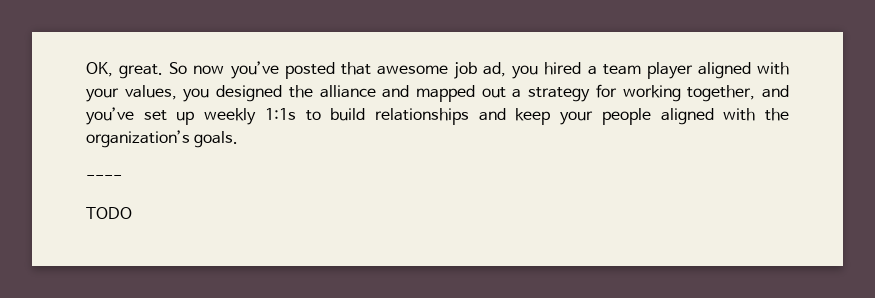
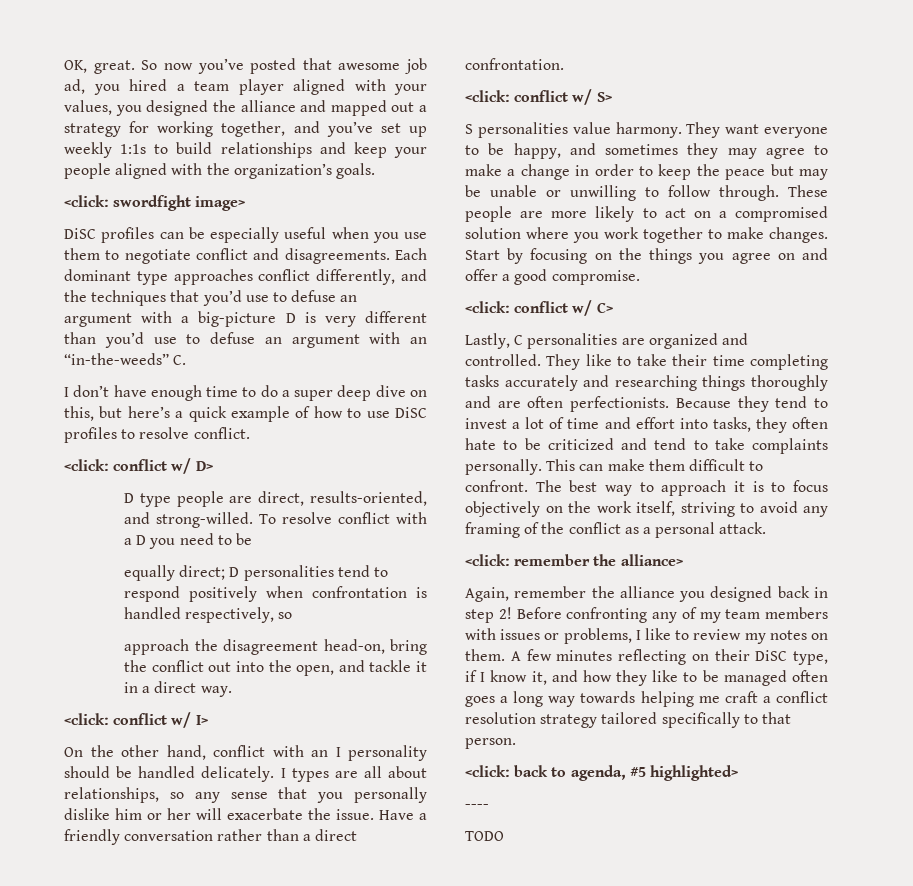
(239, 139) none -> [64,195,246,211] [64,227,427,243] [64,248,427,264] [64,269,428,285] [64,290,358,306] [64,311,427,327] [64,332,427,348] [64,353,187,365] [64,385,427,401] [64,406,427,422] [64,427,250,443] [64,458,213,474] [124,491,427,507] [124,512,427,528] [124,533,252,549] [124,565,388,581] [124,586,427,602] [124,607,293,623] [124,639,427,655] [124,660,428,676] [124,681,232,697] [64,712,208,728] [64,745,427,761] [64,766,427,782] [64,787,427,803] [64,808,427,820] [64,829,357,845] [465,58,564,70] [465,89,612,105] [465,122,828,138] [465,143,828,159] [465,164,828,180] [465,185,828,201] [465,206,828,222] [465,227,828,243] [465,248,828,264] [465,269,640,285] [465,300,613,316] [465,333,748,349] [465,354,828,370] [465,375,828,391] [465,396,828,412] [465,417,828,433] [465,438,828,454] [465,459,764,475] [465,480,828,496] [465,501,828,517] [465,522,767,538] [465,554,683,566] [465,586,828,602] [465,607,828,623] [465,628,828,644] [465,649,828,665] [465,670,828,686] [465,691,828,707] [465,712,791,728] [465,738,516,749] [465,765,738,781] // <click: swordfight image> // DiSC profiles can be especially useful when you use them to negotiate conflict and disagreements. Each dominant type approaches conflict differently, and the techniques that you’d use to defuse an argument with a big-picture D is very different than you’d use to defuse an argument with an “in-the-weeds” C. // I don’t have enough time to do a super deep dive on this, but here’s a quick example of how to use DiSC profiles to resolve conflict. // <click: conflict w/ D> // D type people are direct, results-oriented, and strong-willed. To resolve conflict with a D you need to be // equally direct; D personalities tend to respond positively when confrontation is handled respectively, so // approach the disagreement head-on, bring the conflict out into the open, and tackle it in a direct way. // <click: conflict w/ I> // On the other hand, conflict with an I personality should be handled delicately. I types are all about relationships, so any sense that you personally dislike him or her will exacerbate the issue. Have a friendly conversation rather than a direct confrontation. // <click: conflict w/ S> // S personalities value harmony. They want everyone to be happy, and sometimes they may agree to make a change in order to keep the peace but may be unable or unwilling to follow through. These people are more likely to act on a compromised solution where you work together to make changes. Start by focusing on the things you agree on and offer a good compromise. // <click: conflict w/ C> // Lastly, C personalities are organized and controlled. They like to take their time completing tasks accurately and researching things thoroughly and are often perfectionists. Because they tend to invest a lot of time and effort into tasks, they often hate to be criticized and tend to take complaints personally. This can make them difficult to confront. The best way to approach it is to focus objectively on the work itself, striving to avoid any framing of the conflict as a personal attack. // <click: remember the alliance> // Again, remember the alliance you designed back in step 2! Before confronting any of my team members with issues or problems, I like to review my notes on them. A few minutes reflecting on their DiSC type, if I know it, and how they like to be managed often goes a long way towards helping me craft a conflict resolution strategy tailored specifically to that person. // <click: back to agenda, #5 highlighted>

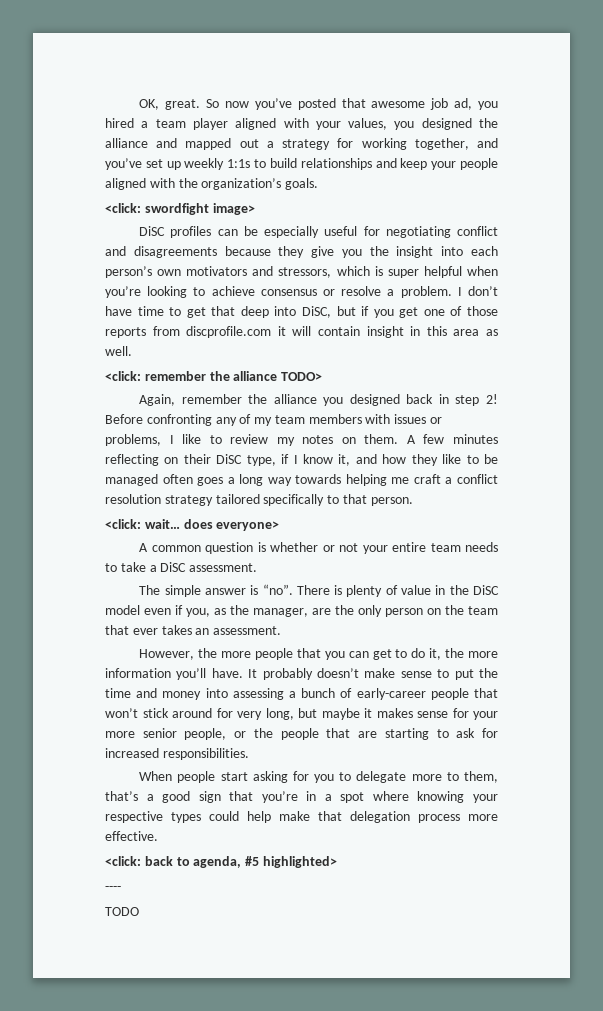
[331,227,427,243] [64,248,427,264] [64,269,428,285] [64,290,358,306] [64,311,427,327] [64,332,427,348] [64,353,187,365] when you use them to negotiate conflict and disagreements. Each dominant type approaches conflict differently, and the techniques that you’d use to defuse an argument with a big-picture D is very different than you’d use to defuse an argument with an “in-the-weeds” C. // -> [363,226,498,238] [105,246,498,258] [105,266,498,278] [105,286,452,298] for negotiating conflict and disagreements because they give you the insight into each person’s own motivators and stressors, which is super helpful when you’re looking to achieve consensus or resolve a problem.
[150,385,202,401] enough -> (132, 311) none
[260,385,427,401] [64,406,427,422] [64,427,250,443] [64,458,213,474] [124,491,427,507] [124,512,427,528] [124,533,252,549] [124,565,388,581] [124,586,427,602] [124,607,293,623] [124,639,427,655] [124,660,428,676] [124,681,232,697] [64,712,208,728] [64,745,427,761] [64,766,427,782] [64,787,427,803] [64,808,427,820] [64,829,357,845] [465,58,564,70] [465,89,612,105] [465,122,828,138] [465,143,828,159] [465,164,828,180] [465,185,828,201] [465,206,828,222] [465,227,828,243] [465,248,828,264] [465,269,640,285] [465,300,613,316] [465,333,748,349] [465,354,828,370] [465,375,828,391] [465,396,828,412] [465,417,828,433] [465,438,828,454] [465,459,764,475] [465,480,828,496] [465,501,828,517] [465,522,767,538] do a super deep dive on this, but here’s a quick example of how to use DiSC profiles to resolve conflict. // <click: conflict w/ D> // D type people are direct, results-oriented, and strong-willed. To resolve conflict with a D you need to be // equally direct; D personalities tend to respond positively when confrontation is handled respectively, so // approach the disagreement head-on, bring the conflict out into the open, and tackle it in a direct way. // <click: conflict w/ I> // On the other hand, conflict with an I personality should be handled delicately. I types are all about relationships, so any sense that you personally dislike him or her will exacerbate the issue. Have a friendly conversation rather than a direct confrontation. // <click: conflict w/ S> // S personalities value harmony. They want everyone to be happy, and sometimes they may agree to make a change in order to keep the peace but may be unable or unwilling to follow through. These people are more likely to act on a compromised solution where you work together to make changes. Start by focusing on the things you agree on and offer a good compromise. // <click: conflict w/ C> // Lastly, C personalities are organized and controlled. They like to take their time completing tasks accurately and researching things thoroughly and are often perfectionists. Because they tend to invest a lot of time and effort into tasks, they often hate to be criticized and tend to take complaints personally. This can make them difficult to confront. The best way to approach it is to focus objectively on the work itself, striving to avoid any framing of the conflict as a personal attack. -> [186,306,498,318] [105,326,499,338] [105,346,132,356] get that deep into DiSC, but if you get one of those reports from discprofile.com it will contain insight in this area as well.
[620,554,683,566] alliance> -> [233,371,323,381] alliance TODO>
(516, 743) none -> [105,519,280,531] [139,542,498,554] [105,562,258,572] [139,584,500,597] [105,605,498,617] [105,625,282,635] [139,648,498,660] [105,668,498,680] [105,688,498,700] [105,708,498,720] [105,728,498,740] [105,748,249,760] [139,771,498,783] [105,791,498,803] [105,811,498,823] [105,831,158,841] // <click: wait… does everyone> // A common question is whether or not your entire team needs to take a DiSC assessment. // The simple answer is “no”. There is plenty of value in the DiSC model even if you, as the manager, are the only person on the team that ever takes an assessment. // However, the more people that you can get to do it, the more information you’ll have. It probably doesn’t make sense to put the time and money into assessing a bunch of early-career people that won’t stick around for very long, but maybe it makes sense for your more senior people, or the people that are starting to ask for increased responsibilities. // When people start asking for you to delegate more to them, that’s a good sign that you’re in a spot where knowing your respective types could help make that delegation process more effective.

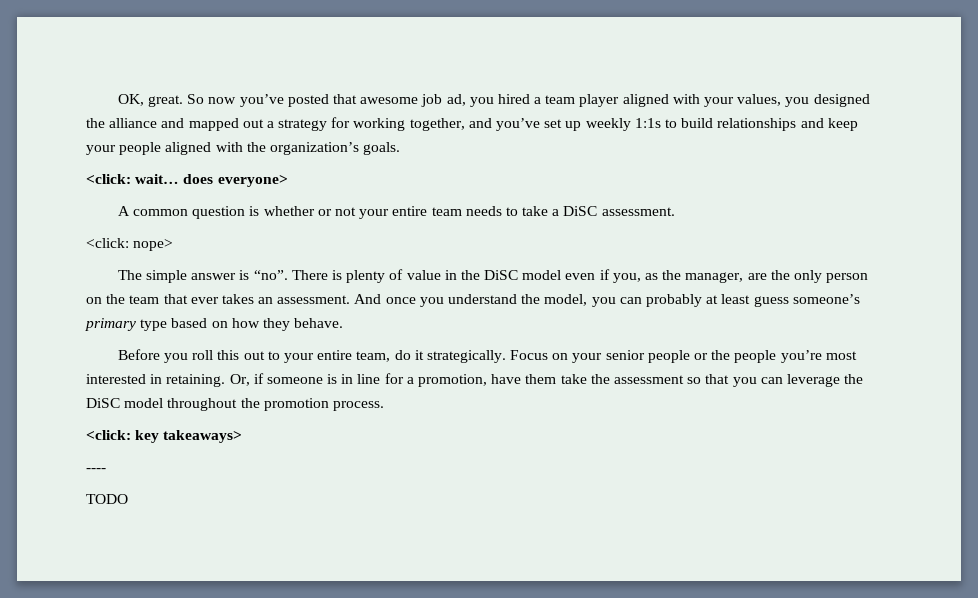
[105,203,255,215] [139,226,498,238] [105,246,498,258] [105,266,498,278] [105,286,498,298] [105,306,498,318] [105,326,499,338] [105,346,132,356] [105,371,323,381] [139,394,498,406] [105,414,443,426] [105,434,499,446] [105,454,498,466] [105,474,498,486] [105,494,413,506] // <click: swordfight image> // DiSC profiles can be especially useful for negotiating conflict and disagreements because they give you the insight into each person’s own motivators and stressors, which is super helpful when you’re looking to achieve consensus or resolve a problem. I don’t have time to get that deep into DiSC, but if you get one of those reports from discprofile.com it will contain insight in this area as well. // <click: remember the alliance TODO> // Again, remember the alliance you designed back in step 2! Before confronting any of my team members with issues or problems, I like to review my notes on them. A few minutes reflecting on their DiSC type, if I know it, and how they like to be managed often goes a long way towards helping me craft a conflict resolution strategy tailored specifically to that person. -> (401, 148) none
(258, 567) none -> [86,238,174,251] // <click: nope>
[139,648,498,660] [105,668,498,680] [105,688,498,700] [105,708,498,720] [105,728,498,740] [105,748,249,760] [139,771,498,783] [105,791,498,803] [105,811,498,823] [105,831,158,841] [105,856,337,868] // However, the more people that you can get to do it, the more information you’ll have. It probably doesn’t make sense to put the time and money into assessing a bunch of early-career people that won’t stick around for very long, but maybe it makes sense for your more senior people, or the people that are starting to ask for increased responsibilities. // When people start asking for you to delegate more to them, that’s a good sign that you’re in a spot where knowing your respective types could help make that delegation process more effective. // <click: back to agenda, #5 highlighted> -> [354,294,860,307] [85,318,344,331] [117,349,857,363] [86,373,864,387] [86,398,384,411] [86,430,243,443] And once you understand the model, you can probably at least guess someone’s primary type based on how they behave. // Before you roll this out to your entire team, do it strategically. Focus on your senior people or the people you’re most interested in retaining. Or, if someone is in line for a promotion, have them take the assessment so that you can leverage the DiSC model throughout the promotion process. // <click: key takeaways>

